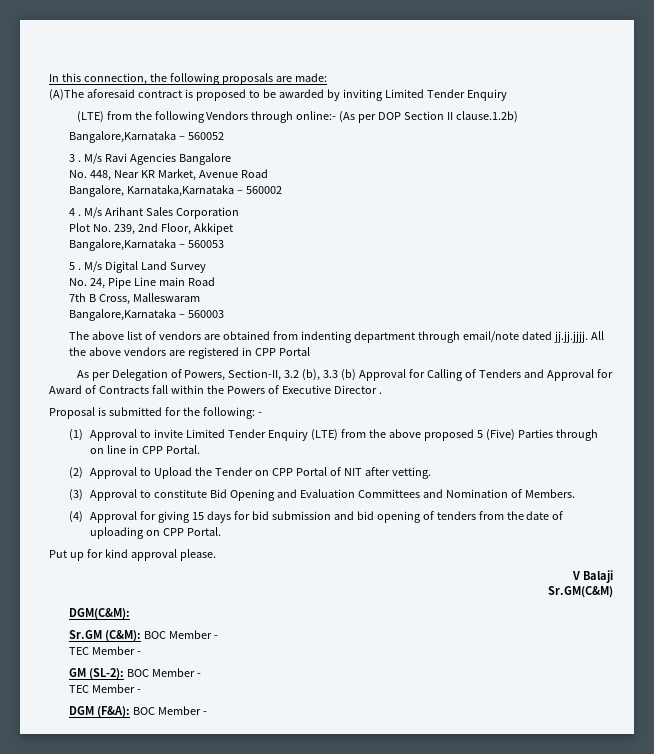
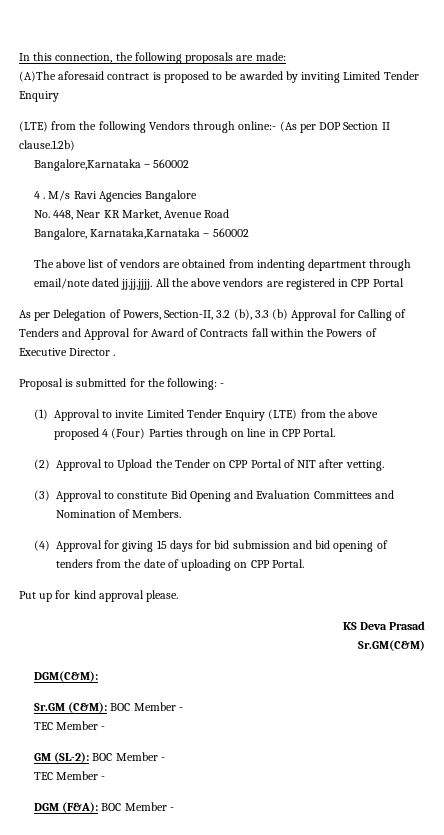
[188,132,225,140] [69,154,76,162] 560052 // 3 -> [153,159,190,168] [33,191,40,199] 560002 // 4
[69,207,240,219] [69,223,234,235] [69,239,225,251] [69,261,207,273] [69,277,216,289] [69,293,201,305] [69,309,225,321] // 4 . M/s Arihant Sales Corporation // Plot No. 239, 2nd Floor, Akkipet // Bangalore,Karnataka – 560053 // 5 . M/s Digital Land Survey // No. 24, Pipe Line main Road // 7th B Cross, Malleswaram // Bangalore,Karnataka – 560003 -> (249, 232) none
[476,429,515,441] 5 (Five) -> [102,428,146,439] 4 (Four)
[572,570,613,583] V Balaji -> [342,621,425,630] KS Deva Prasad

